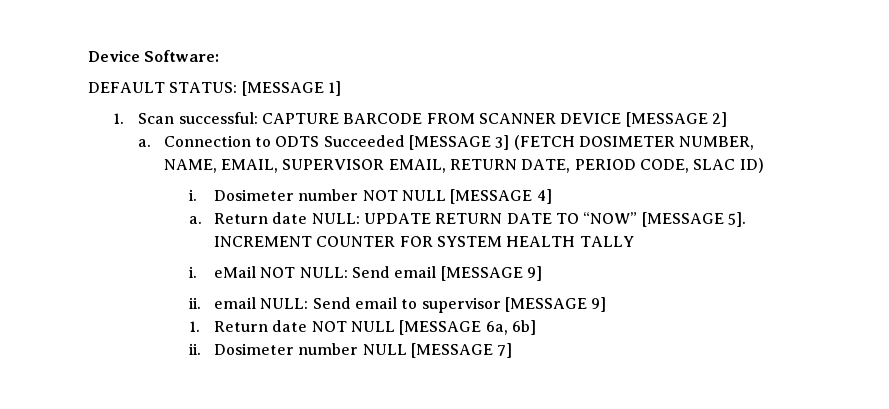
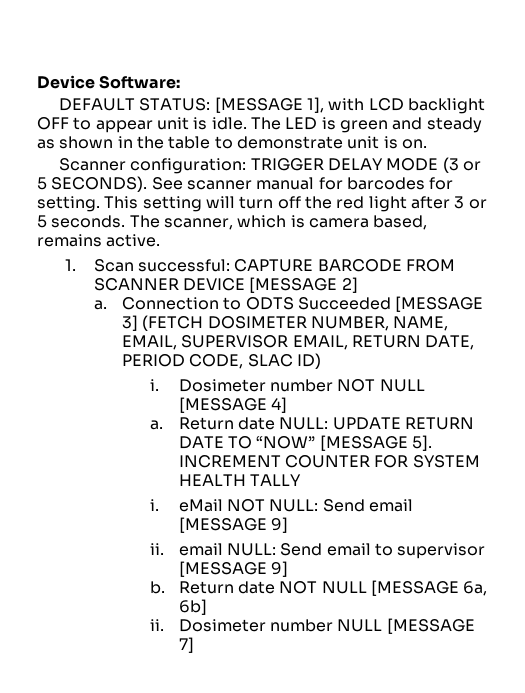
[327,81,341,96] 1] -> [307,97,486,114] [37,117,482,133] [37,136,427,149] [59,157,482,174] [37,176,454,192] [37,196,487,212] [37,215,428,230] [37,234,161,247] 1], with LCD backlight OFF to appear unit is idle. The LED is green and steady as shown in the table to demonstrate unit is on. // Scanner configuration: TRIGGER DELAY MODE (3 or 5 SECONDS). See scanner manual for barcodes for setting. This setting will turn off the red light after 3 or 5 seconds. The scanner, which is camera based, remains active.
[188,321,200,332] 1. -> [150,581,166,594] b.

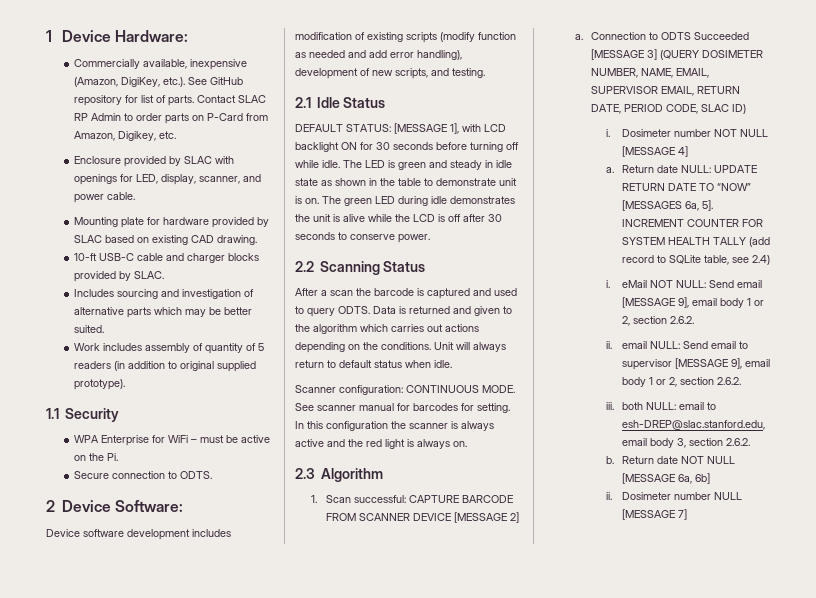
[37,75,181,89] Device Software: -> [46,30,188,42] [73,59,247,70] [73,77,243,87] [73,95,266,106] [73,113,268,124] [73,131,176,141] [73,156,234,167] [73,174,261,185] [73,192,135,203] [73,217,269,228] [73,235,257,245] [73,253,259,263] [73,271,164,282] [73,289,254,299] [73,307,252,318] [73,325,104,333] [73,343,264,354] [73,361,256,372] [73,379,125,390] [46,408,119,422] [73,435,270,446] [73,453,118,461] [73,471,212,479] [46,500,183,512] [46,529,231,540] [295,32,516,43] [295,50,462,60] [295,68,485,79] [295,97,386,108] 1 Device Hardware: // Commercially available, inexpensive (Amazon, DigiKey, etc.). See GitHub repository for list of parts. Contact SLAC RP Admin to order parts on P-Card from Amazon, Digikey, etc. // Enclosure provided by SLAC with openings for LED, display, scanner, and power cable. // Mounting plate for hardware provided by SLAC based on existing CAD drawing. // 10-ft USB-C cable and charger blocks provided by SLAC. // Includes sourcing and investigation of alternative parts which may be better suited. // Work includes assembly of quantity of 5 readers (in addition to original supplied prototype). // 1.1 Security // WPA Enterprise for WiFi – must be active on the Pi. // Secure connection to ODTS. // 2 Device Software: // Device software development includes modification of existing scripts (modify function as needed and add error handling), development of new scripts, and testing. // 2.1 Idle Status
[37,117,208,133] OFF to appear unit is -> [341,142,519,152] [295,160,319,168] ON for 30 seconds before turning off while
(482, 125) none -> [485,160,512,168] [295,178,318,186] in idle state
[59,157,482,174] [37,176,148,192] // Scanner configuration: TRIGGER DELAY MODE (3 or 5 SECONDS). -> [322,196,515,206] [295,214,502,222] [295,232,430,243] [295,261,426,275] [295,288,517,299] [295,306,512,317] [295,324,479,334] [295,342,506,353] [295,360,452,368] [295,385,515,395] The green LED during idle demonstrates the unit is alive while the LCD is off after 30 seconds to conserve power. // 2.2 Scanning Status // After a scan the barcode is captured and used to query ODTS. Data is returned and given to the algorithm which carries out actions depending on the conditions. Unit will always return to default status when idle. // Scanner configuration: CONTINUOUS MODE.
[104,196,487,212] [37,215,428,230] [37,234,161,247] This setting will turn off the red light after 3 or 5 seconds. The scanner, which is camera based, remains active. -> [295,421,494,431] [295,439,467,449] [295,468,383,482] In this configuration the scanner is always active and the red light is always on. // 2.3 Algorithm
[142,315,204,331] (FETCH -> [659,50,699,60] (QUERY
[319,435,408,451] [MESSAGE -> [621,200,699,211] [MESSAGES 6a,
(302, 480) none -> [748,237,770,247] [621,255,770,265] (add record to SQLite table, see 2.4)
[271,517,289,533] 9] -> [677,297,764,308] [621,316,694,326] 9], email body 1 or 2, section 2.6.2.
[271,561,289,577] 9] -> [730,358,770,369] [621,377,741,387] [606,402,716,410] [621,420,765,430] [621,438,750,448] 9], email body 1 or 2, section 2.6.2. // iii. both NULL: email to esh-DREP@slac.stanford.edu, email body 3, section 2.6.2.

